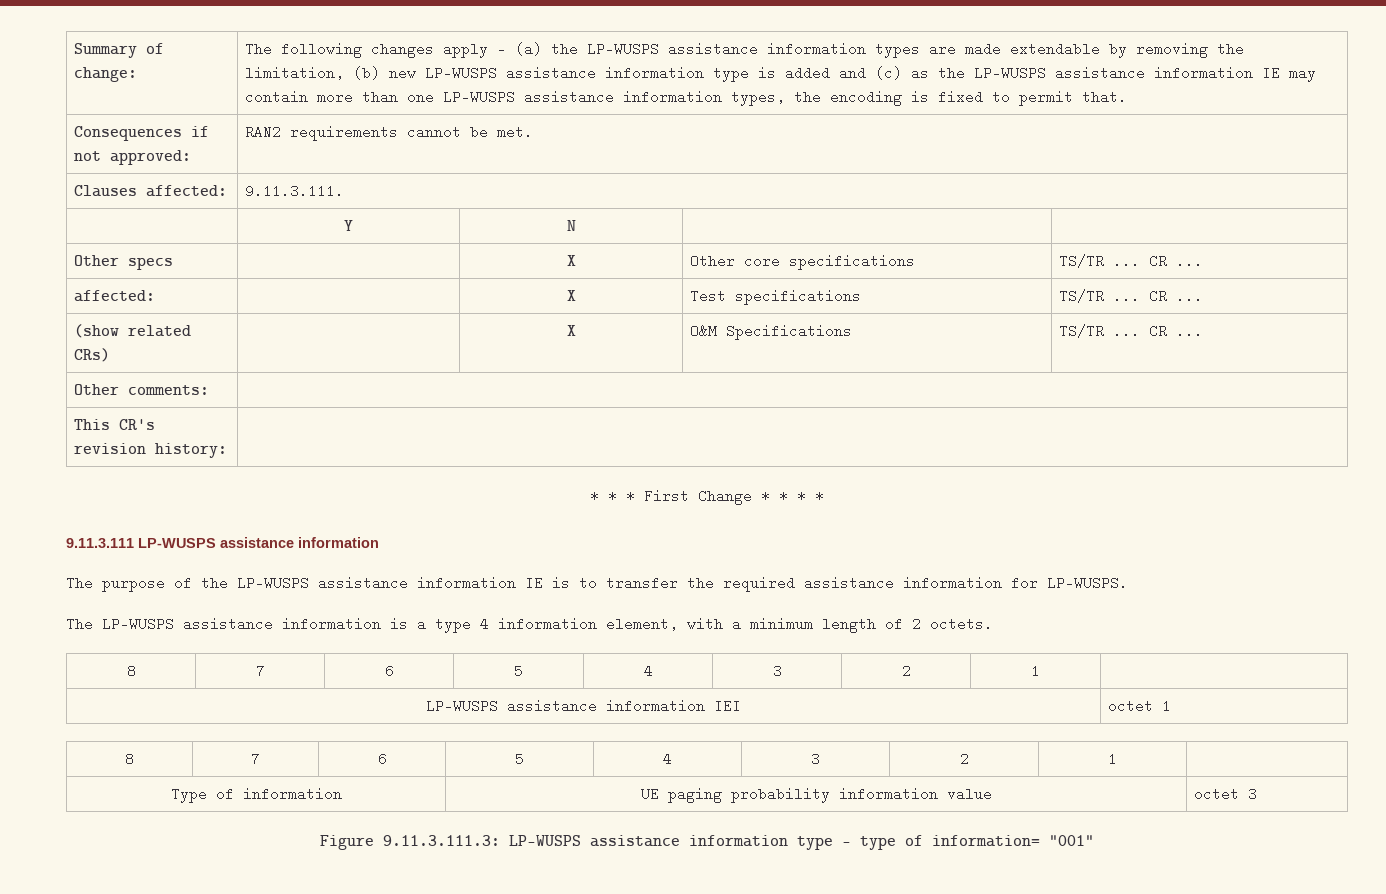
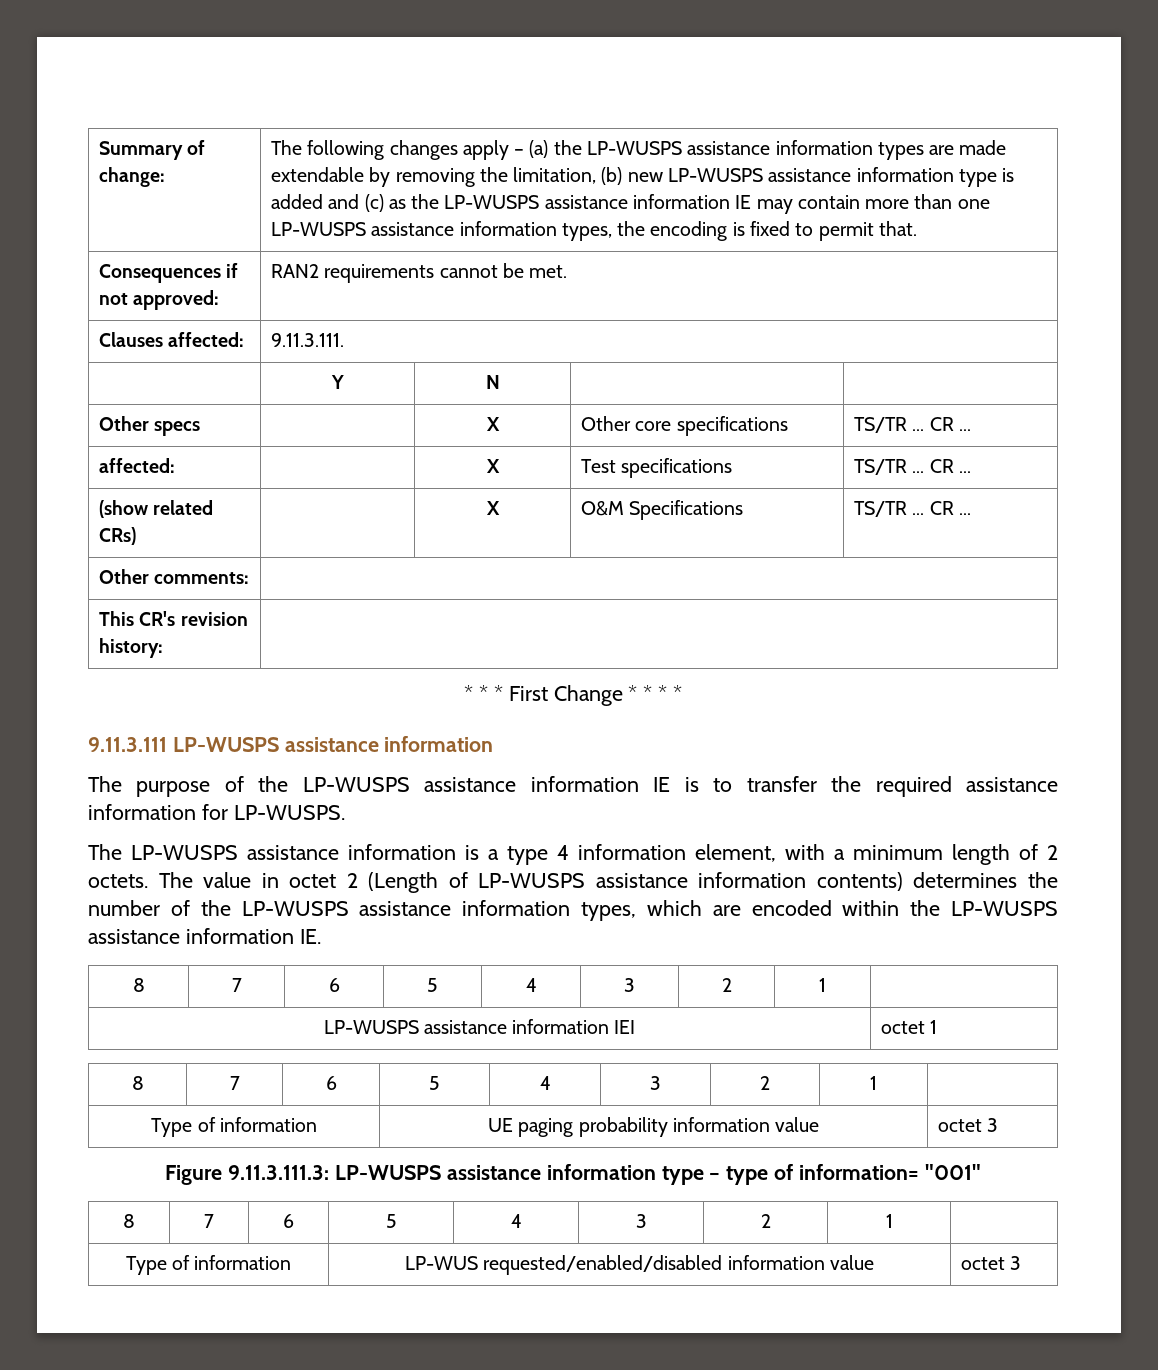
(993, 624) none -> [158,872,1058,893] [88,900,1059,921] [88,928,321,944] The value in octet 2 (Length of LP-WUSPS assistance information contents) determines the number of the LP-WUSPS assistance information types, which are encoded within the LP-WUSPS assistance information IE.
(1094, 840) none -> [123,1214,135,1228] [204,1214,214,1228] [283,1214,294,1228] [385,1214,397,1228] [510,1214,522,1228] [635,1214,647,1228] [760,1214,771,1228] [885,1214,893,1228] [125,1255,292,1275] [405,1255,874,1275] [961,1256,1022,1270] // 8 | 7 | 6 | 5 | 4 | 3 | 2 | 1 | // Type of information | LP-WUS requested/enabled/disabled information value | octet 3

